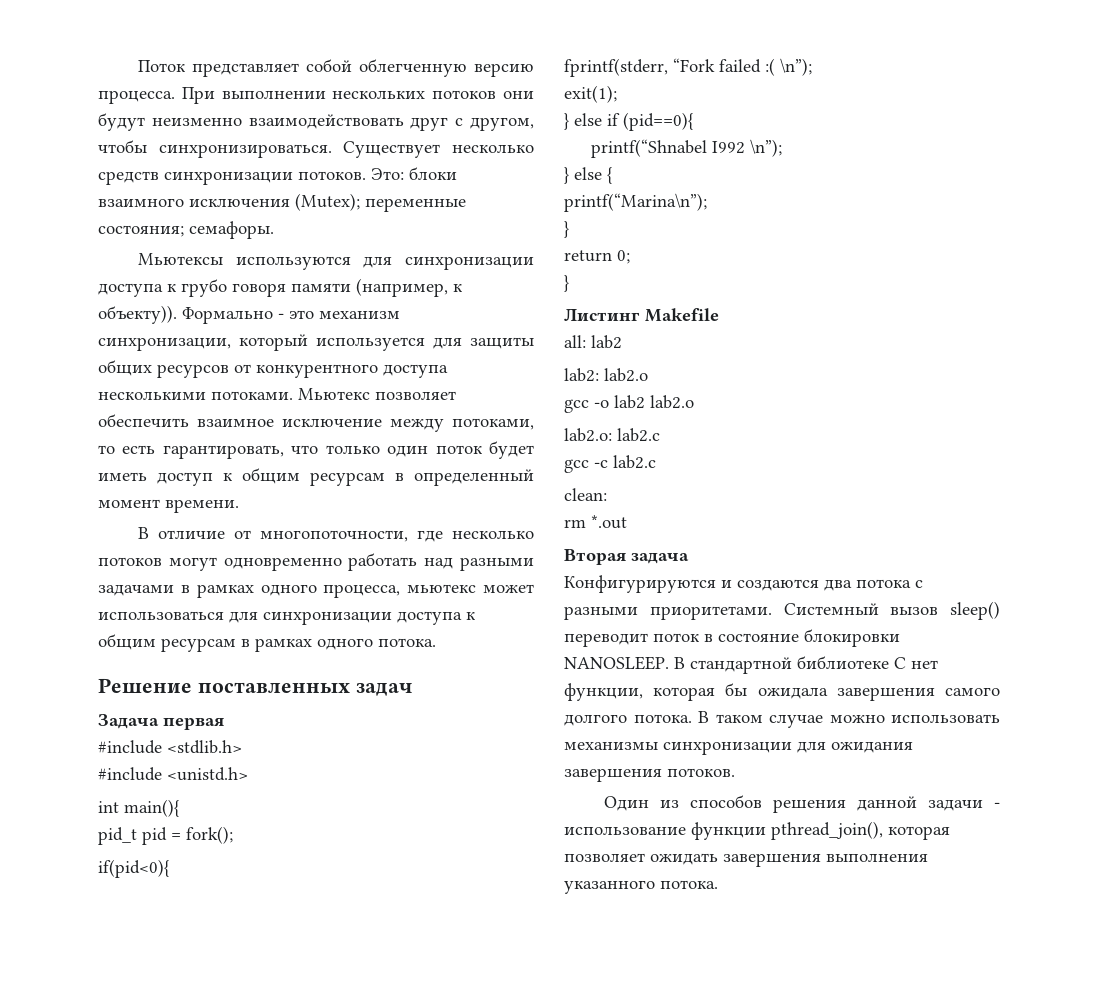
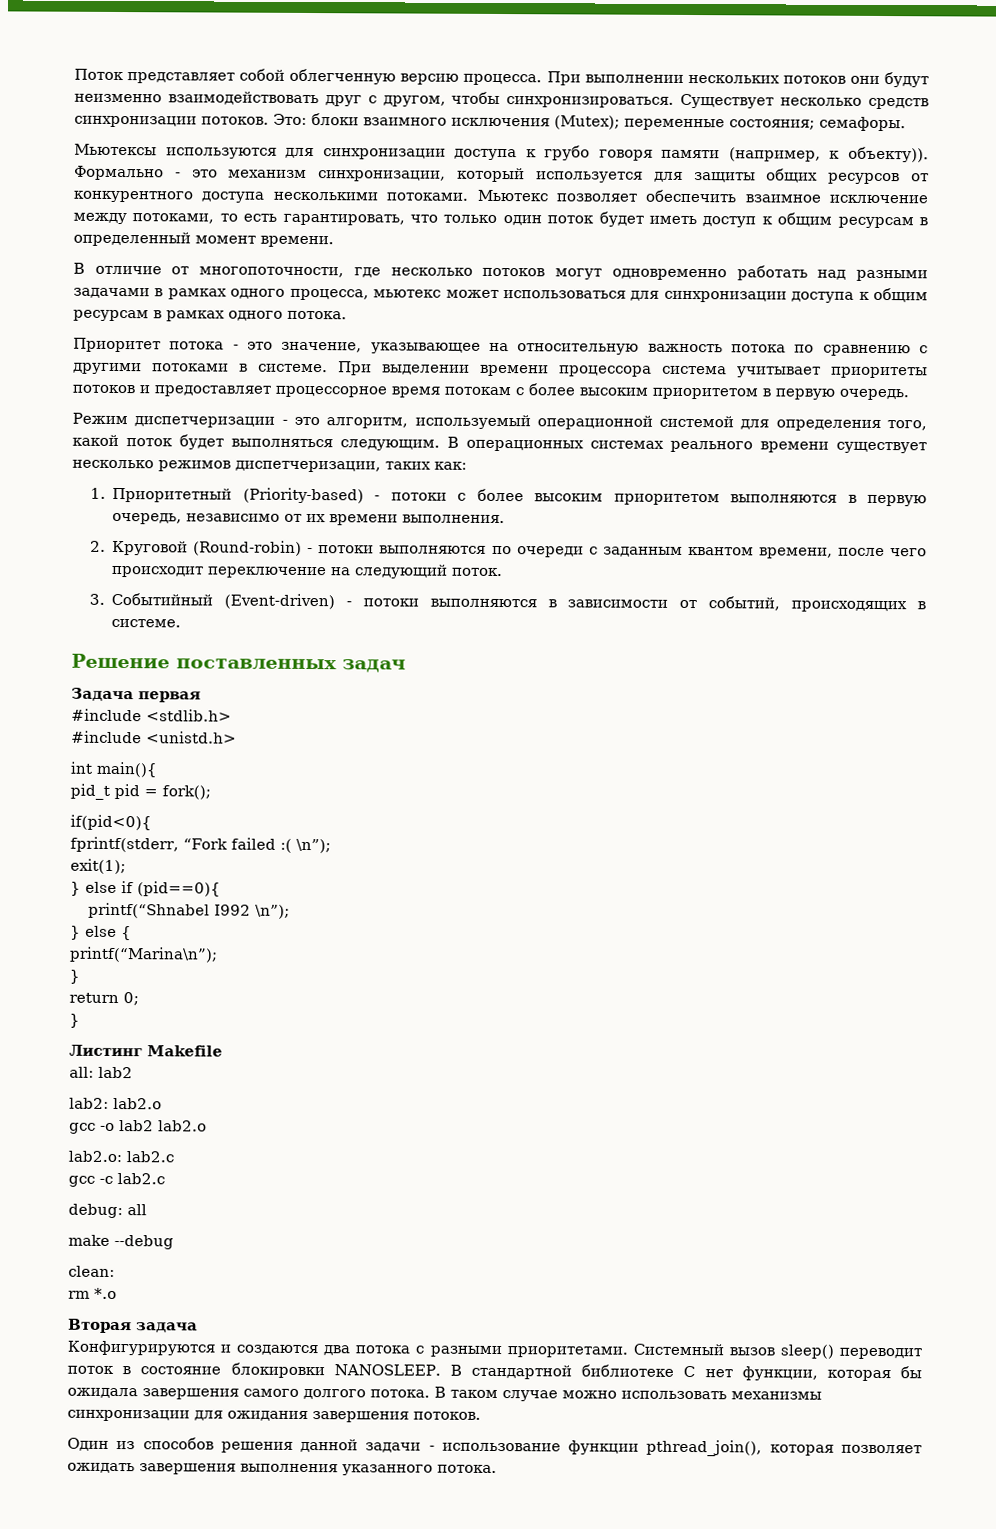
(436, 642) none -> [73,337,929,357] [73,361,928,379] [72,383,909,401] [72,412,927,431] [72,434,927,454] [72,459,467,473] [89,487,927,507] [112,512,506,526] [89,540,927,559] [111,564,504,579] [88,592,926,613] [111,618,182,628] // Приоритет потока - это значение, указывающее на относительную важность потока по сравнению с другими потоками в системе. При выделении времени процессора система учитывает приоритеты потоков и предоставляет процессорное время потокам с более высоким приоритетом в первую очередь. // Режим диспетчеризации - это алгоритм, используемый операционной системой для определения того, какой поток будет выполняться следующим. В операционных системах реального времени существует несколько режимов диспетчеризации, таких как: // 1. Приоритетный (Priority-based) - потоки с более высоким приоритетом выполняются в первую очередь, независимо от их времени выполнения. // 2. Круговой (Round-robin) - потоки выполняются по очереди с заданным квантом времени, после чего происходит переключение на следующий поток. // 3. Событийный (Event-driven) - потоки выполняются в зависимости от событий, происходящих в системе.
(656, 462) none -> [68,1203,147,1219] [68,1234,174,1250] // debug: all // make --debug
[591,515,627,529] *.out -> [94,1287,117,1300] *.o

